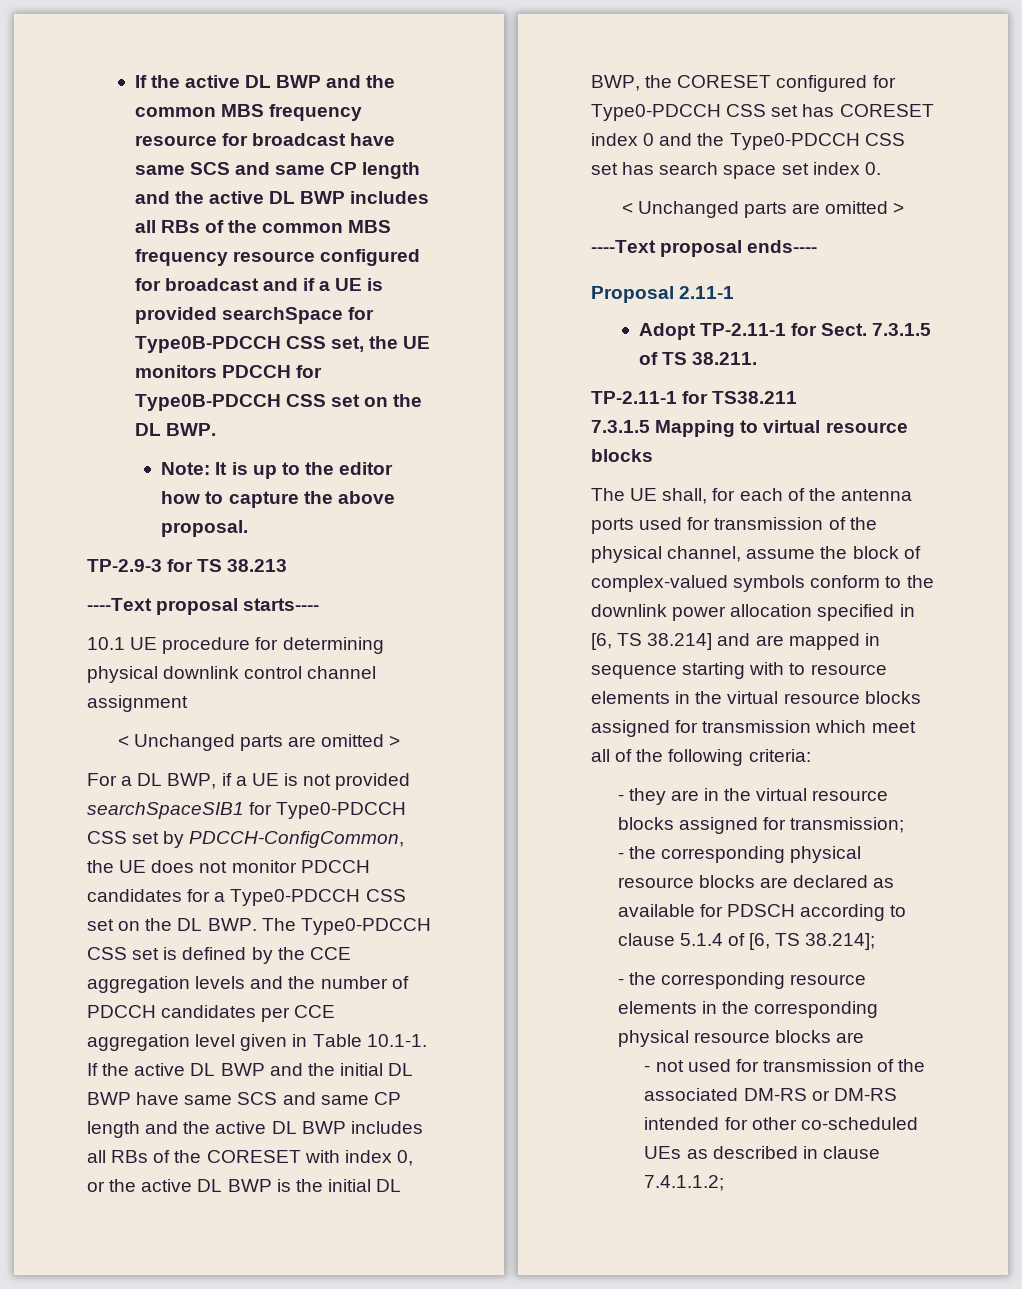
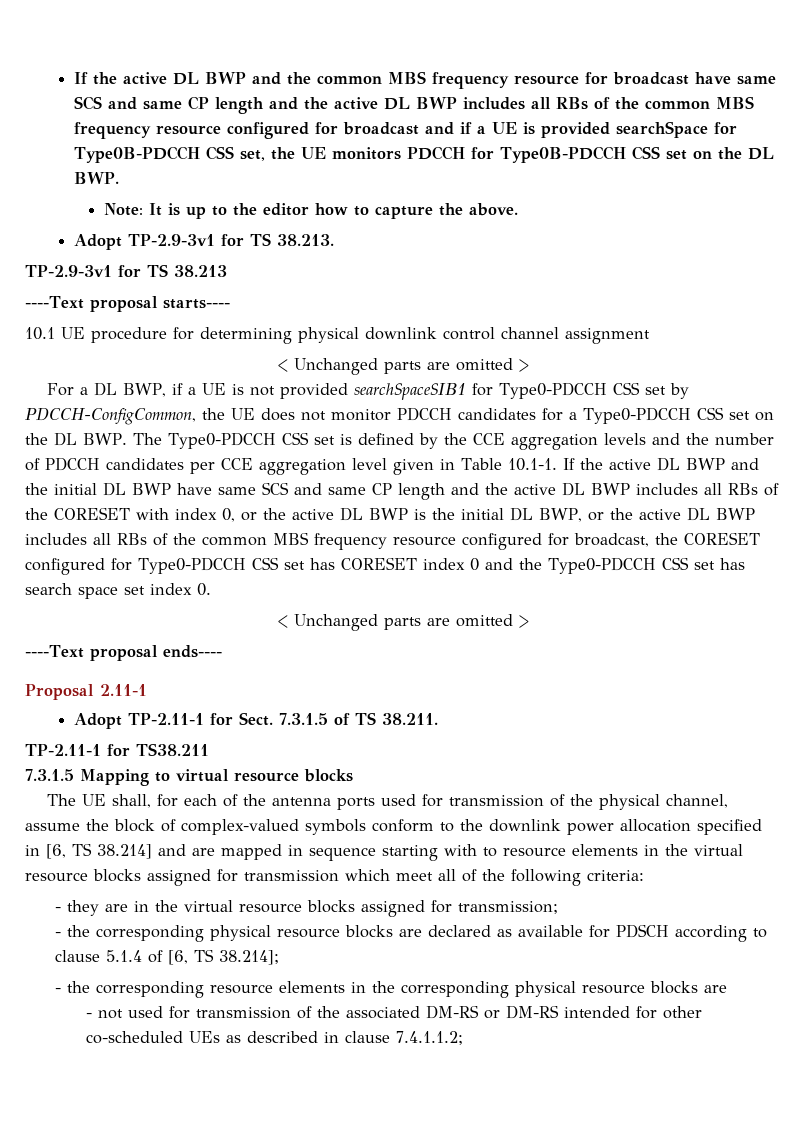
[337,491,395,504] [161,520,249,537] [87,559,162,572] above proposal. // TP-2.9-3 -> [469,203,519,216] [73,233,334,250] [25,265,112,277] above. // Adopt TP-2.9-3v1 for TS 38.213. // TP-2.9-3v1
(640, 83) none -> [587,507,755,521] [25,532,649,550] or the active DL BWP includes all RBs of the common MBS frequency resource configured for broadcast,

